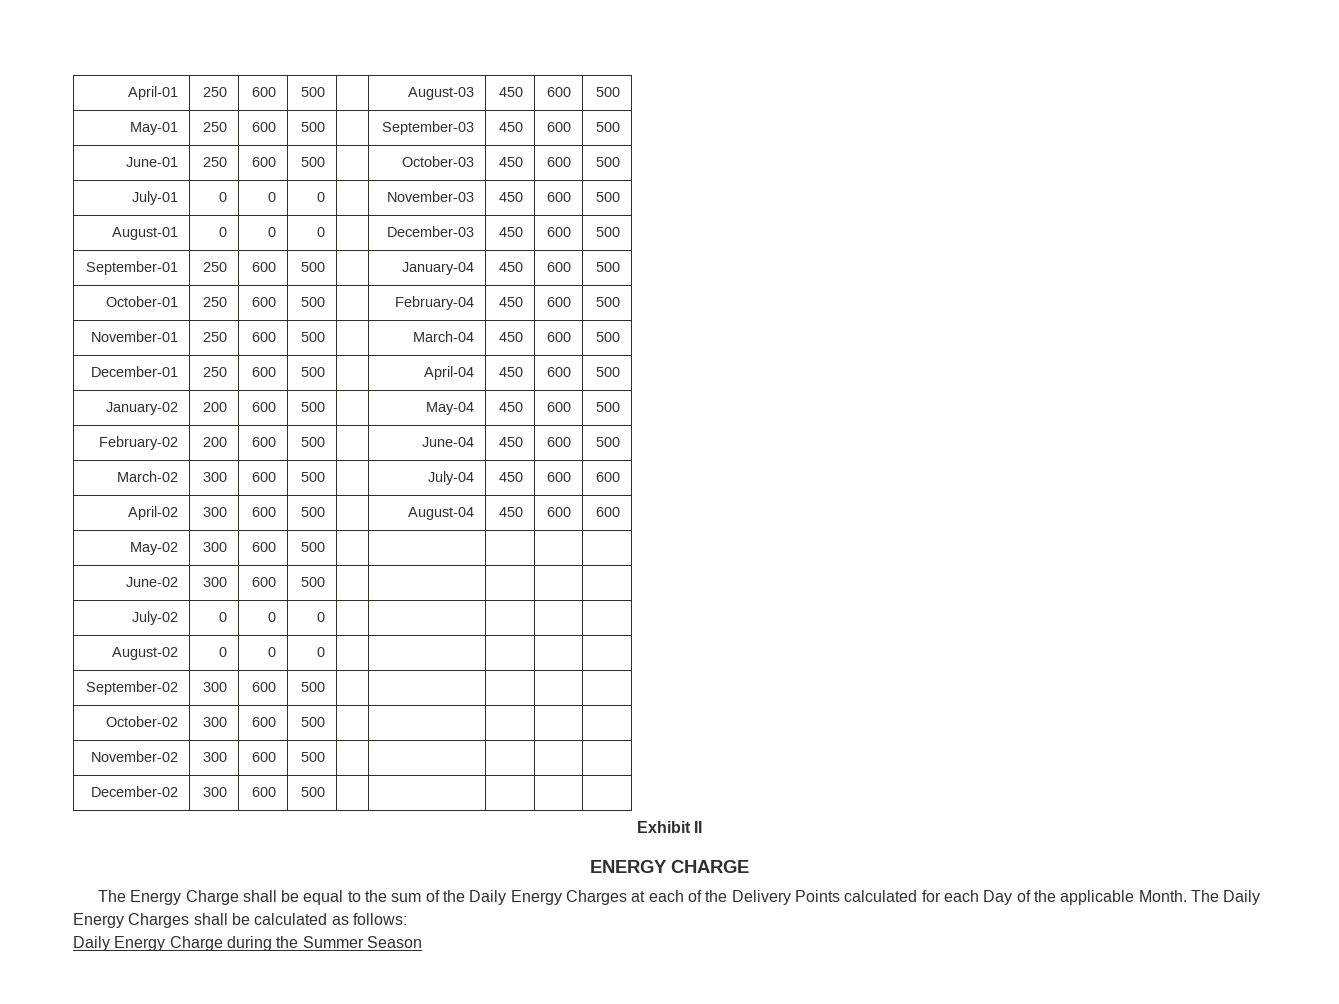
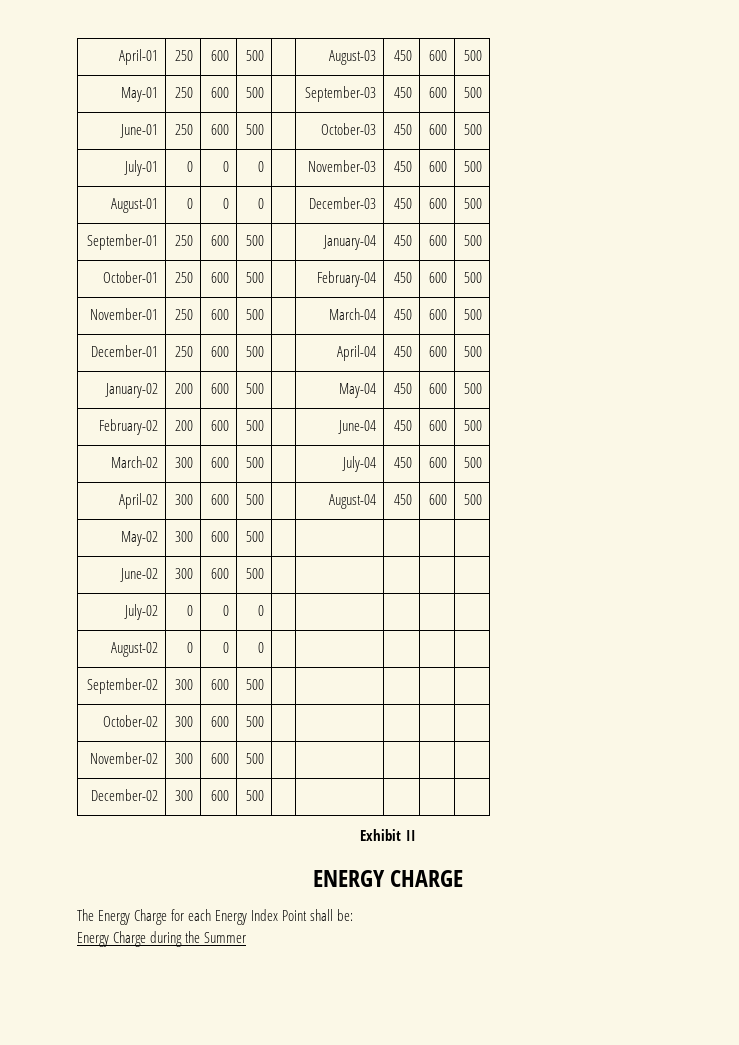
[596,472,621,482] 600 -> [463,457,482,468] 500
[596,507,621,517] 600 -> [463,494,482,505] 500
[242,890,1261,905] [73,913,407,928] [73,936,110,951] shall be equal to the sum of the Daily Energy Charges at each of the Delivery Points calculated for each Day of the applicable Month. The Daily Energy Charges shall be calculated as follows: // Daily -> [171,909,354,925] for each Energy Index Point shall be: //
[366,936,422,948] Season -> (247, 937) none

